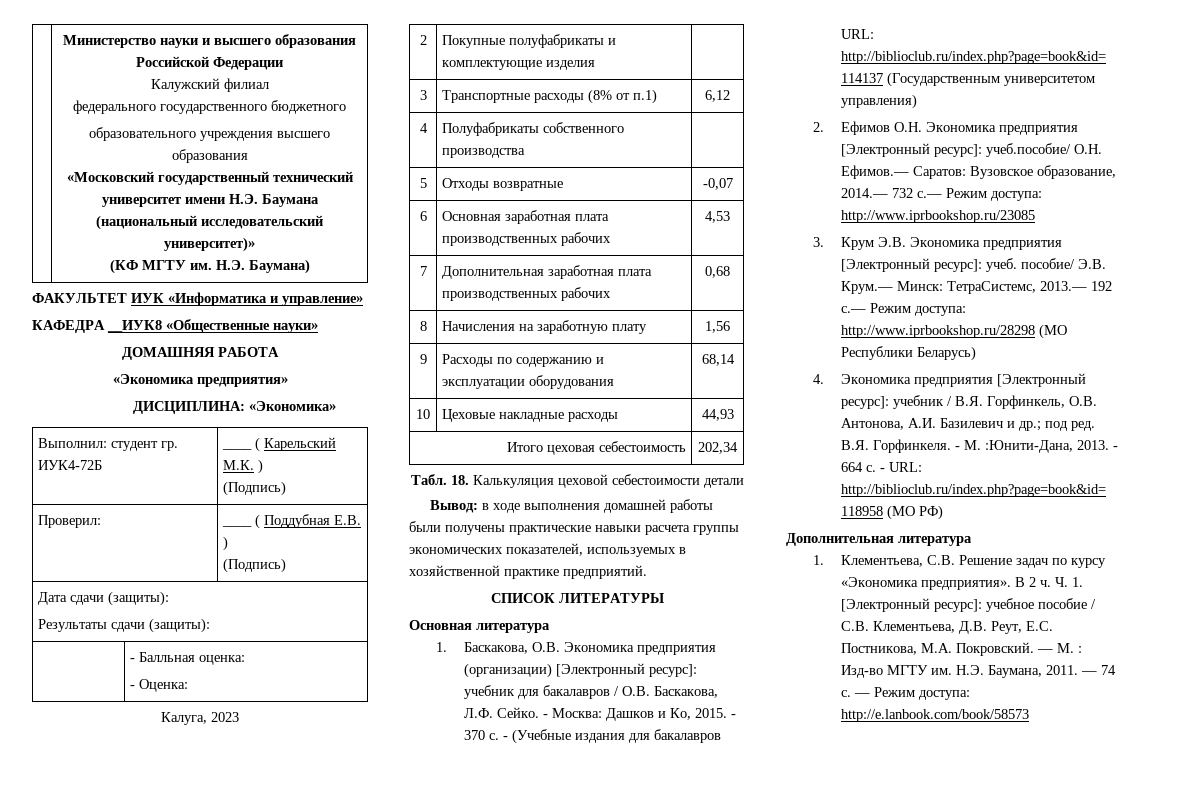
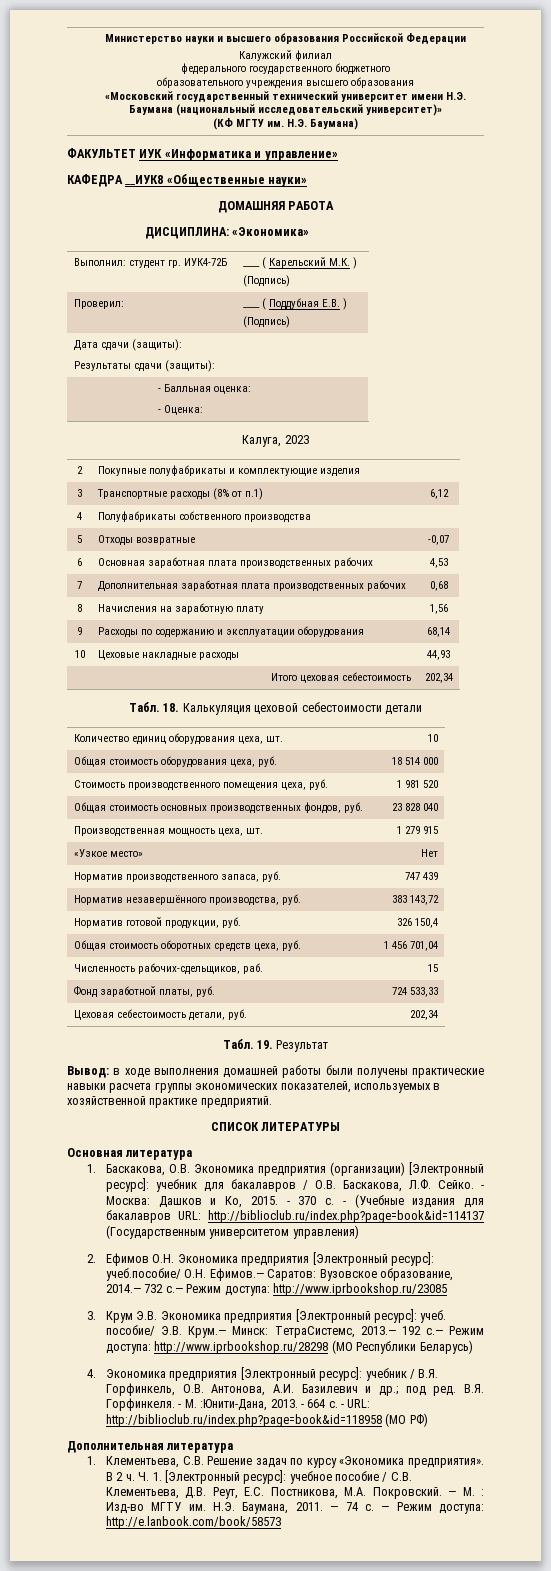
[112,374,288,387] // «Экономика предприятия» -> (335, 205) none
(744, 483) none -> [73,733,283,745] [428,734,439,742] [73,756,277,768] [392,757,439,765] [73,779,328,791] [397,780,439,788] [73,802,363,814] [392,803,439,811] [73,826,263,837] [397,826,439,834] [73,849,143,857] [421,849,439,857] [73,871,281,883] [405,872,439,880] [73,894,301,906] [392,895,440,905] [73,917,241,929] [397,918,439,928] [73,940,301,952] [384,941,439,951] [73,963,263,975] [428,964,439,972] [73,986,215,998] [392,987,439,997] [73,1009,247,1021] [410,1010,439,1020] [222,1039,329,1052] // Количество единиц оборудования цеха, шт. | 10 // Общая стоимость оборудования цеха, руб. | 18 514 000 // Стоимость производственного помещения цеха, руб. | 1 981 520 // Общая стоимость основных производственных фондов, руб. | 23 828 040 // Производственная мощность цеха, шт. | 1 279 915 // «Узкое место» | Нет // Норматив производственного запаса, руб. | 747 439 // Норматив незавершённого производства, руб. | 383 143,72 // Норматив готовой продукции, руб. | 326 150,4 // Общая стоимость оборотных средств цеха, руб. | 1 456 701,04 // Численность рабочих-сдельщиков, раб. | 15 // Фонд заработной платы, руб. | 724 533,33 // Цеховая себестоимость детали, руб. | 202,34 // Табл. 19. Результат

